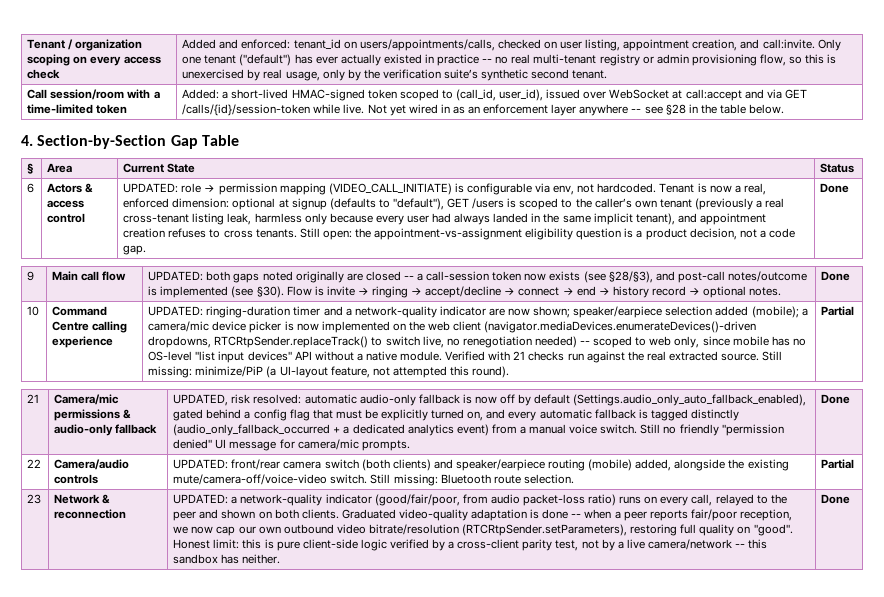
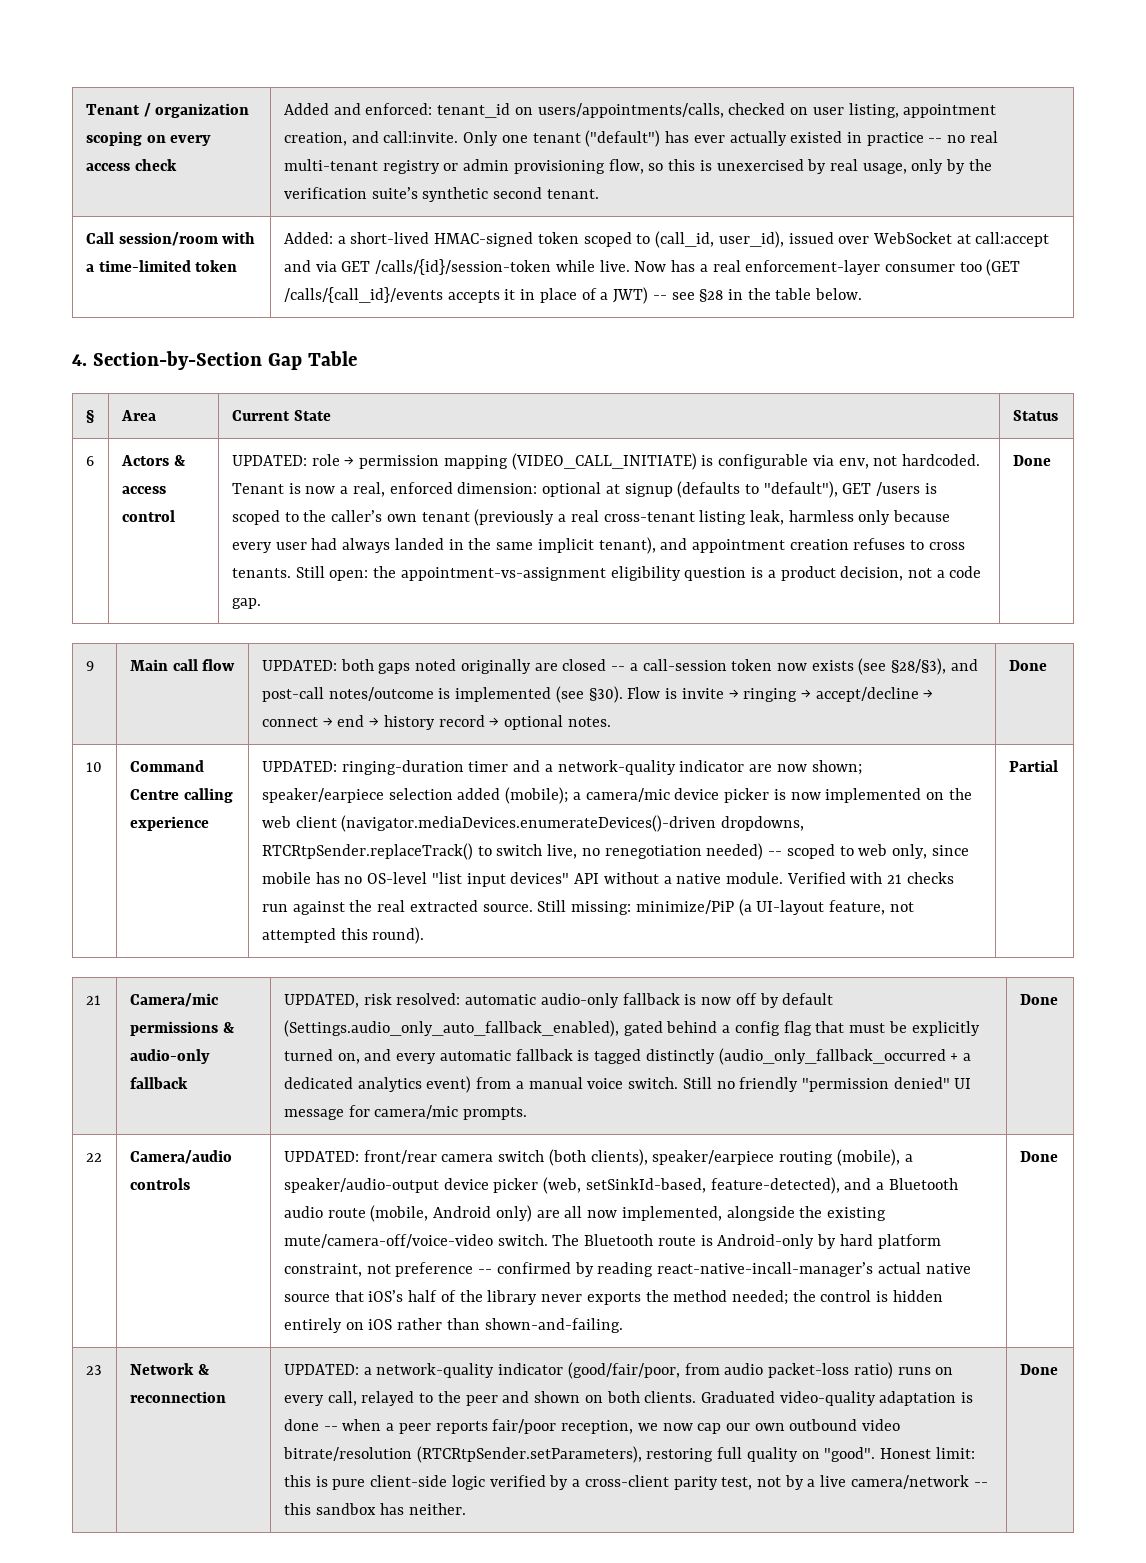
[367,104,629,116] Not yet wired in as an enforcement layer anywhere -> [634,259,1021,276] [283,287,649,304] Now has a real enforcement-layer consumer too (GET /calls/{call_id}/events accepts it in place of a JWT)
[392,459,672,471] clients) and speaker/earpiece routing (mobile) added, -> [590,1149,913,1166] [283,1177,958,1194] [283,1205,722,1222] clients), speaker/earpiece routing (mobile), a speaker/audio-output device picker (web, setSinkId-based, feature-detected), and a Bluetooth audio route (mobile, Android only) are all now implemented,
[370,474,574,486] [821,459,855,469] Still missing: Bluetooth route selection. | Partial -> [552,1234,941,1249] [283,1262,971,1277] [283,1290,943,1305] [283,1318,623,1333] [1019,1151,1058,1162] The Bluetooth route is Android-only by hard platform constraint, not preference -- confirmed by reading react-native-incall-manager’s actual native source that iOS’s half of the library never exports the method needed; the control is hidden entirely on iOS rather than shown-and-failing. | Done

